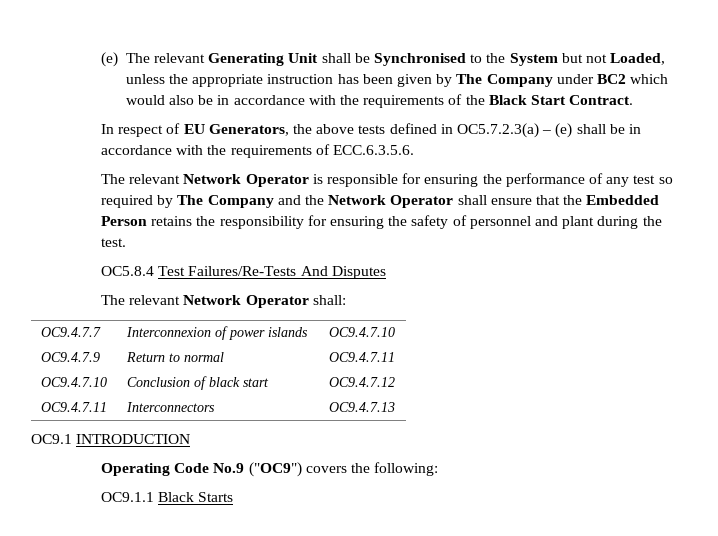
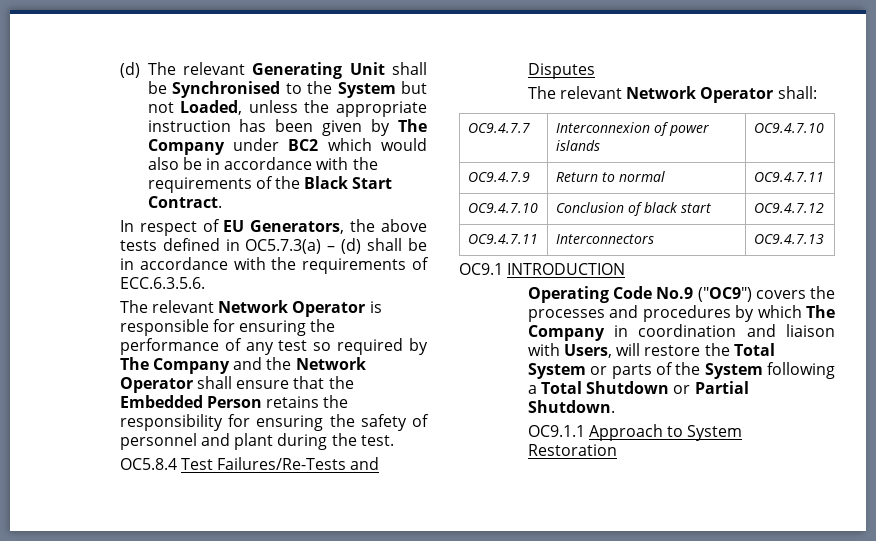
[101,52,119,67] (e) -> [119,62,140,78] (d)
[456,123,573,138] OC5.7.2.3(a) – (e) -> [245,238,362,254] OC5.7.3(a) – (d)
[300,266,328,276] And -> [350,457,380,470] and
[374,462,439,476] [101,492,234,502] following: // OC9.1.1 Black Starts -> [527,305,835,322] [527,324,835,341] [527,343,775,358] [527,362,835,379] [527,381,749,394] [527,400,615,413] [527,424,743,441] [527,444,617,456] processes and procedures by which The Company in coordination and liaison with Users, will restore the Total System or parts of the System following a Total Shutdown or Partial Shutdown. // OC9.1.1 Approach to System Restoration

